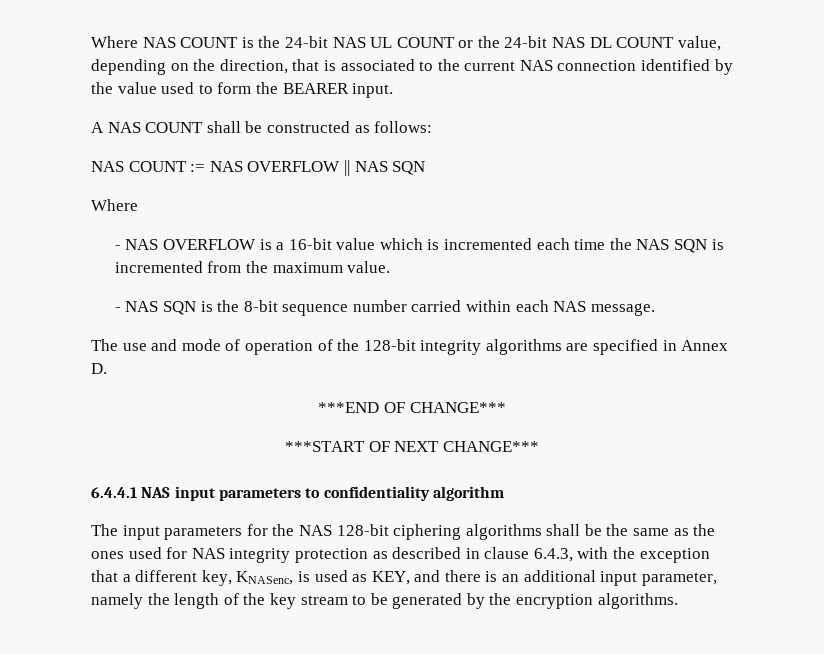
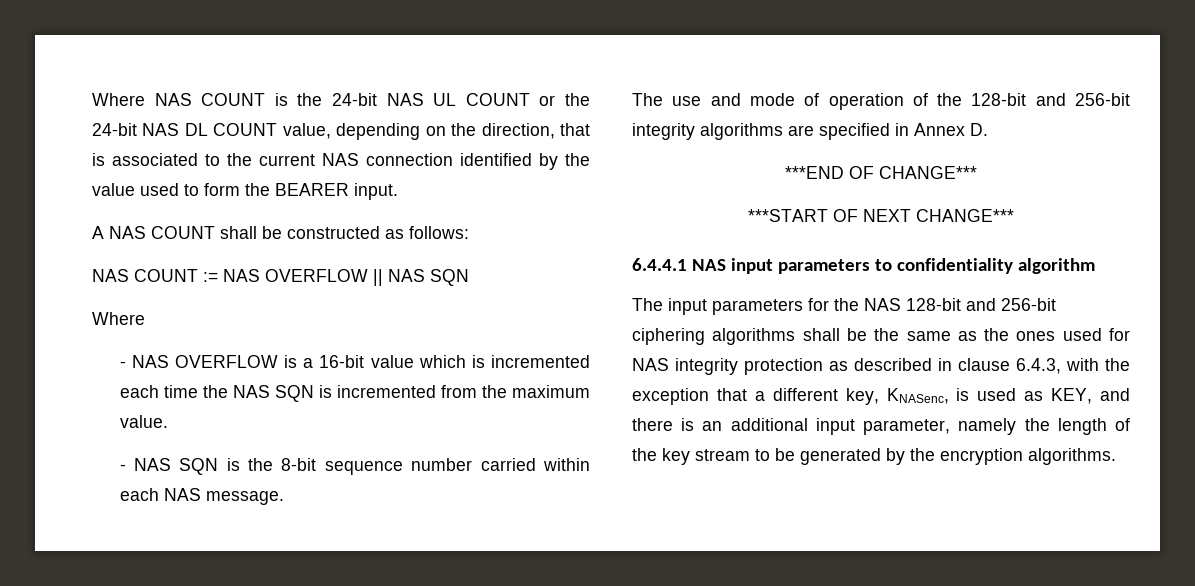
(416, 345) none -> [1035,93,1130,106] and 256-bit
(389, 530) none -> [966,298,1056,311] and 256-bit

